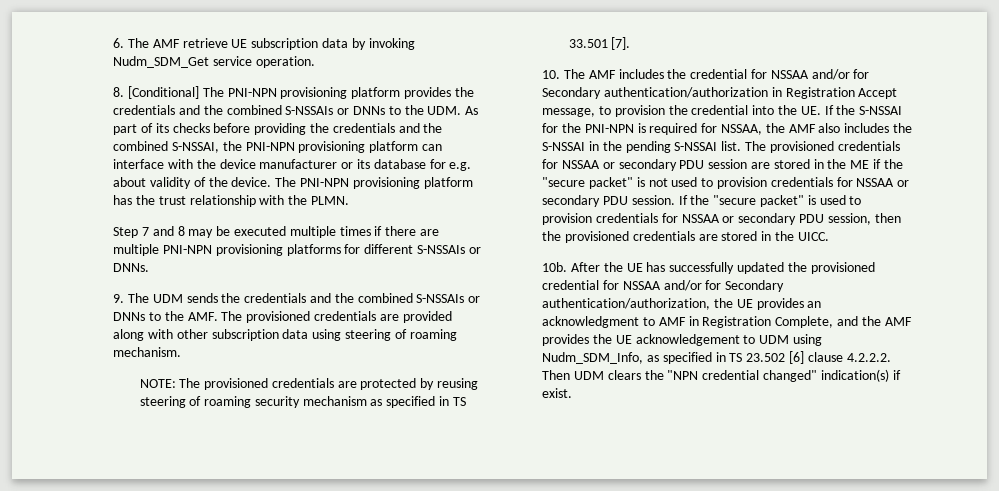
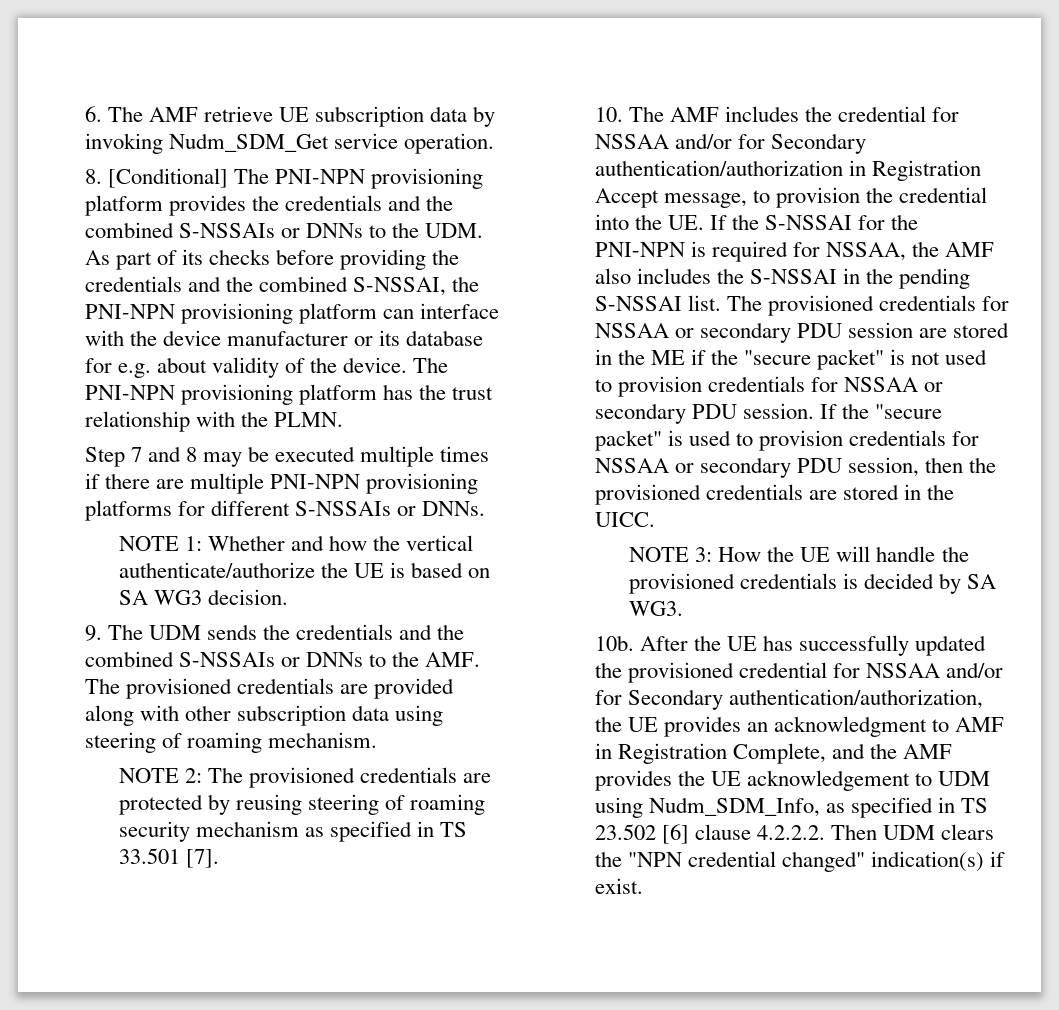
(150, 267) none -> [119,535,474,551] [119,562,491,578] [119,589,289,605] // NOTE 1: Whether and how the vertical authenticate/authorize the UE is based on SA WG3 decision.
[139,379,176,388] NOTE: -> [119,768,203,783] NOTE 2:
(829, 236) none -> [629,546,969,562] [629,573,997,594] [629,601,684,616] // NOTE 3: How the UE will handle the provisioned credentials is decided by SA WG3.

